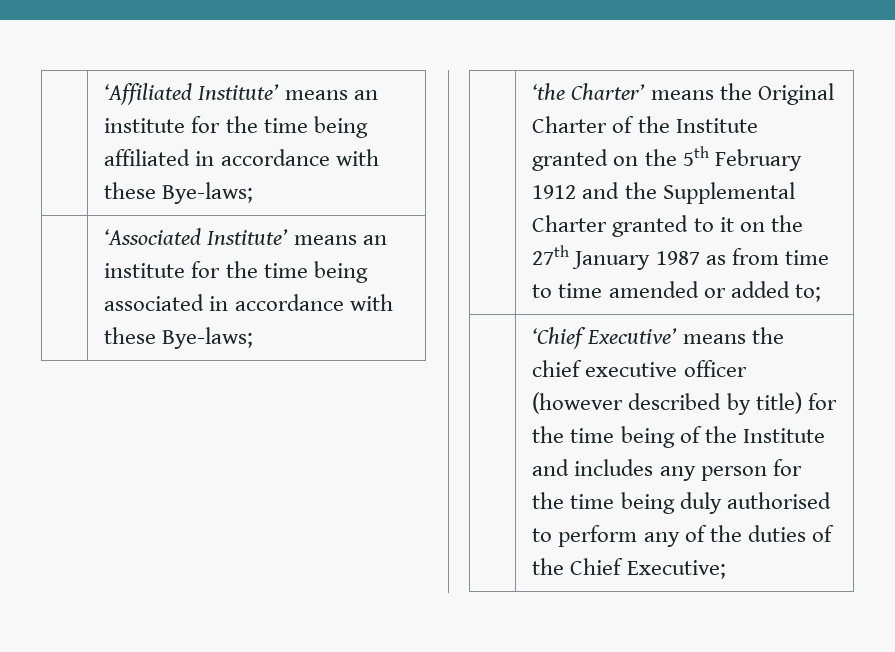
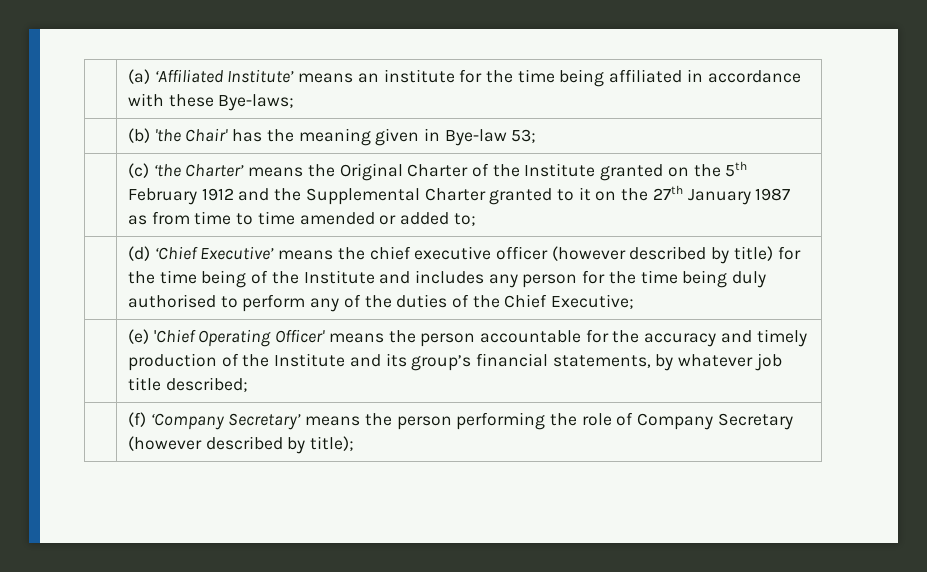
(104, 94) | -> [127,69,150,84] | (a)
[104,228,387,245] [104,261,368,283] [104,294,393,311] [104,327,254,349] ‘Associated Institute’ means an institute for the time being associated in accordance with these Bye-laws; // | -> [127,128,537,146] [127,163,149,178] (b) 'the Chair' has the meaning given in Bye-law 53; // | (c)
(821, 293) none -> [127,246,150,261] (d)
(726, 569) none -> [127,329,807,347] [127,353,782,371] [127,377,248,392] [127,412,793,430] [127,436,355,454] // | (e) 'Chief Operating Officer' means the person accountable for the accuracy and timely production of the Institute and its group’s financial statements, by whatever job title described; // | (f) ‘Company Secretary’ means the person performing the role of Company Secretary (however described by title);

